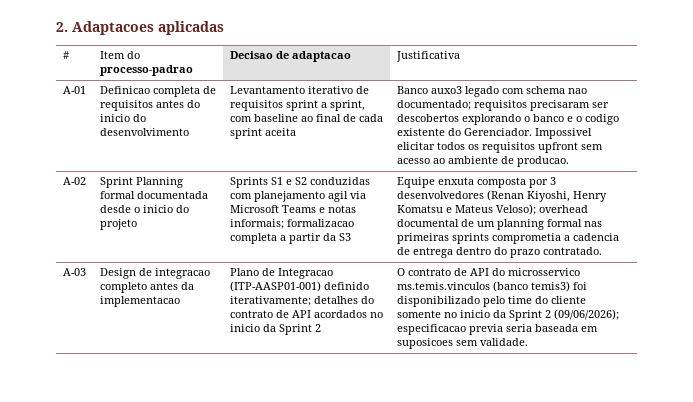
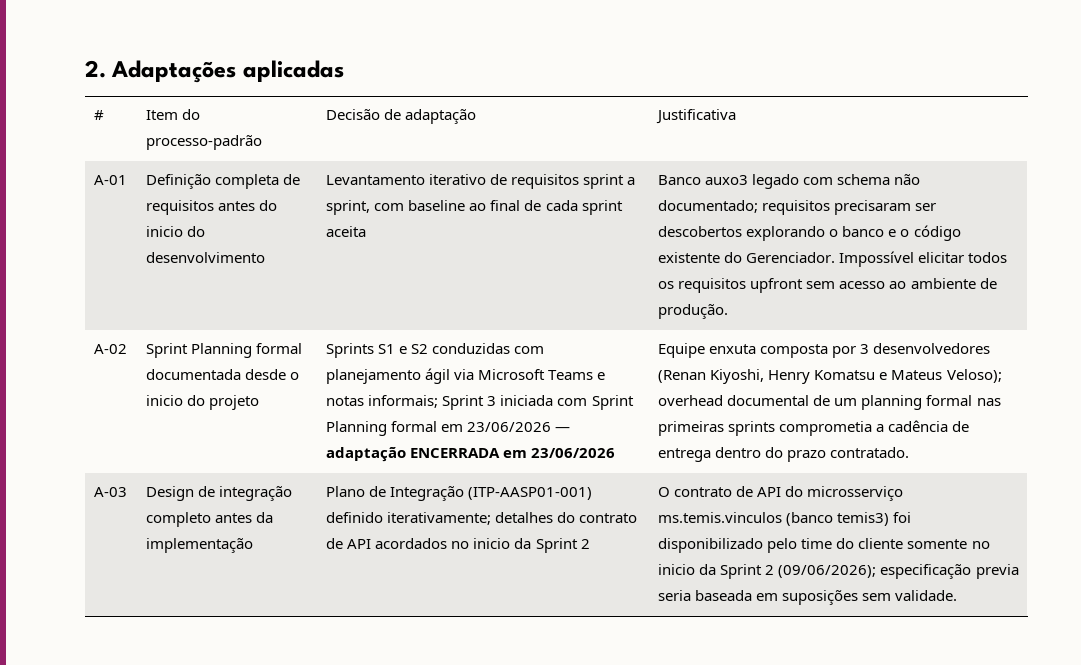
[72,21,154,35] Adaptacoes -> [111,60,237,83] Adaptações
[99,65,193,76] [229,51,351,62] processo-padrao | Decisao de adaptacao -> [146,135,263,150] [326,109,477,124] processo-padrão | Decisão de adaptação
[99,86,150,94] Definicao -> [146,174,212,189] Definição
[567,88,587,94] nao -> [894,174,921,185] não
[584,114,619,125] codigo -> [913,225,961,241] código
[534,128,592,139] Impossivel -> [839,251,915,267] Impossível
[516,156,569,167] producao. -> [658,304,729,319] produção.
[327,191,348,202] agil -> [425,368,451,384] ágil
[286,219,354,227] [229,233,351,244] formalizacao completa a partir da S3 -> [442,395,634,410] [326,421,571,436] [326,447,616,462] Sprint 3 iniciada com Sprint Planning formal em 23/06/2026 — adaptação ENCERRADA em 23/06/2026
[572,233,619,241] cadencia -> [888,420,949,432] cadência
[154,268,210,279] integracao -> [219,486,293,501] integração
[99,296,180,307] implementacao -> [146,538,254,553] implementação
[277,268,333,279] Integracao -> [390,486,465,501] Integração
[507,268,580,276] microsservico -> [807,486,904,501] microsserviço
[396,324,466,335] especificacao -> [880,564,972,579] especificação
[396,338,453,349] suposicoes -> [782,590,859,605] suposições

